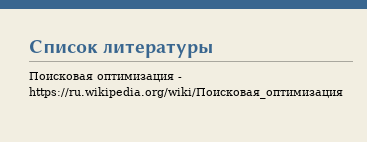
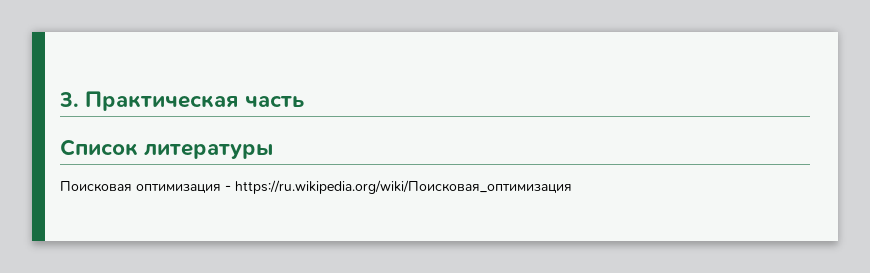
(29, 46) none -> [59,91,304,111] 3. Практическая часть //

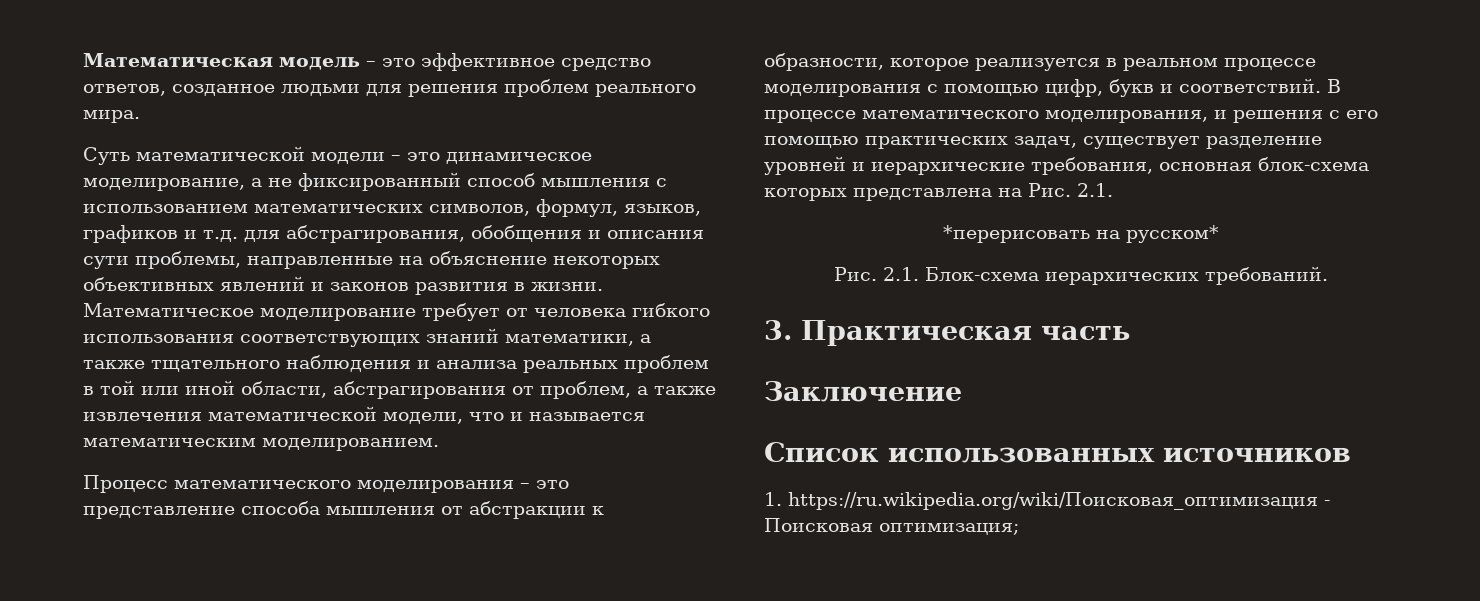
(59, 99) none -> [83,53,651,71] [83,79,696,97] [83,110,140,123] [83,146,592,165] [83,172,667,191] [83,199,701,217] [83,225,704,243] [83,251,660,269] [83,276,603,295] [83,303,710,321] [83,328,651,347] [83,355,709,373] [83,380,716,399] [83,406,645,424] [83,438,439,451] [83,475,569,493] [83,501,604,519] [764,53,1316,71] [764,78,1341,97] [764,110,1378,123] [764,136,1322,149] [764,156,1369,175] [764,183,1113,201] [942,225,1219,243] [833,266,1328,285] Математическая модель – это эффективное средство ответов, созданное людьми для решения проблем реального мира. // Суть математической модели – это динамическое моделирование, а не фиксированный способ мышления с использованием математических символов, формул, языков, графиков и т.д. для абстрагирования, обобщения и описания сути проблемы, направленные на объяснение некоторых объективных явлений и законов развития в жизни. Математическое моделирование требует от человека гибкого использования соответствующих знаний математики, а также тщательного наблюдения и анализа реальных проблем в той или иной области, абстрагирования от проблем, а также извлечения математической модели, что и называется математическим моделированием. // Процесс математического моделирования – это представление способа мышления от абстракции к образности, которое реализуется в реальном процессе моделирования с помощью цифр, букв и соответствий. В процессе математического моделирования, и решения с его помощью практических задач, существует разделение уровней и иерархические требования, основная блок-схема которых представлена на Рис. 2.1. // *перерисовать на русском* // Рис. 2.1. Блок-схема иерархических требований. //
(304, 101) none -> [764,381,962,402] // Заключение
[143,143,273,159] [60,180,572,194] литературы // Поисковая оптимизация - https://ru.wikipedia.org/wiki/Поисковая_оптимизация -> [888,447,1351,463] [764,492,1330,510] [764,518,1019,535] использованных источников // 1. https://ru.wikipedia.org/wiki/Поисковая_оптимизация - Поисковая оптимизация;

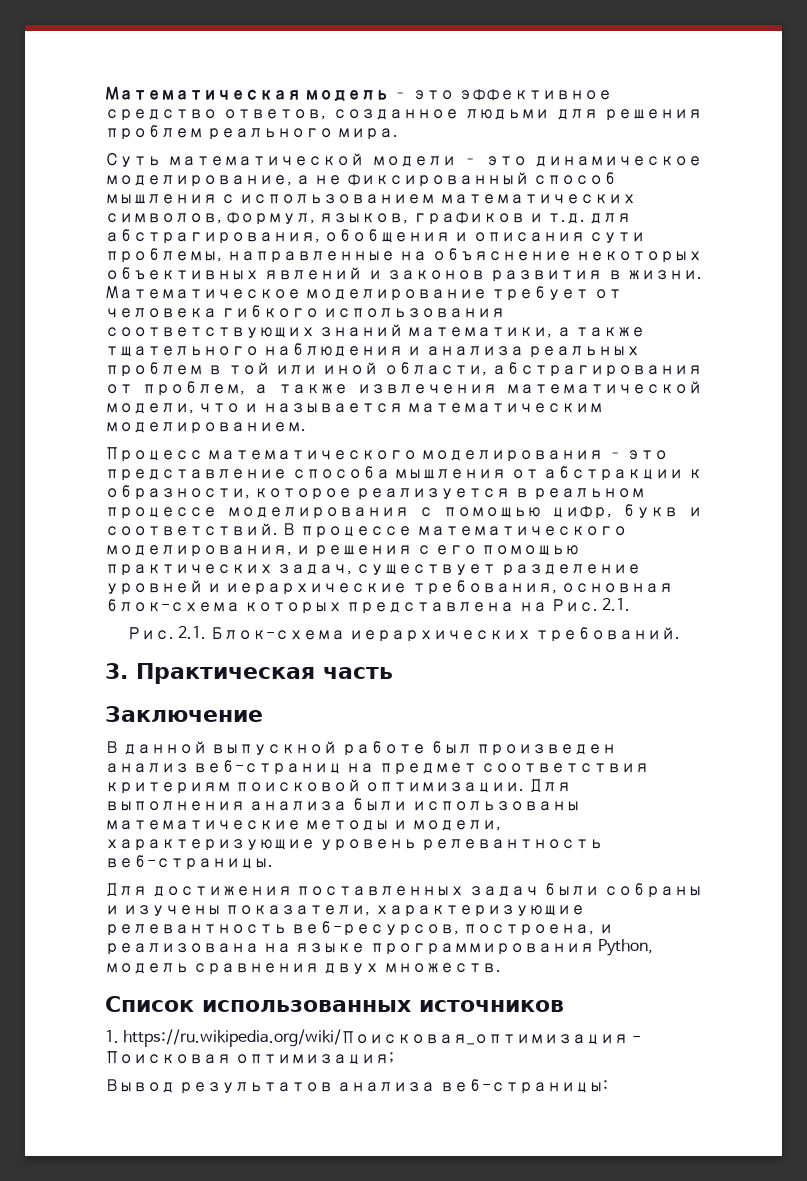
[942,225,1219,243] // *перерисовать на русском* -> (630, 604) none
(962, 391) none -> [105,741,616,756] [105,760,649,775] [105,779,571,794] [105,798,580,811] [105,820,501,831] [105,839,604,851] [105,855,273,870] [105,883,703,898] [105,905,585,917] [105,921,613,936] [105,939,653,956] [105,963,501,975] // В данной выпускной работе был произведен анализ веб-страниц на предмет соответствия критериям поисковой оптимизации. Для выполнения анализа были использованы математические методы и модели, характеризующие уровень релевантность веб-страницы. // Для достижения поставленных задач были собраны и изучены показатели, характеризующие релевантность веб-ресурсов, построена, и реализована на языке программирования Python, модель сравнения двух множеств.
(1019, 529) none -> [105,1079,608,1094] // Вывод результатов анализа веб-страницы:

